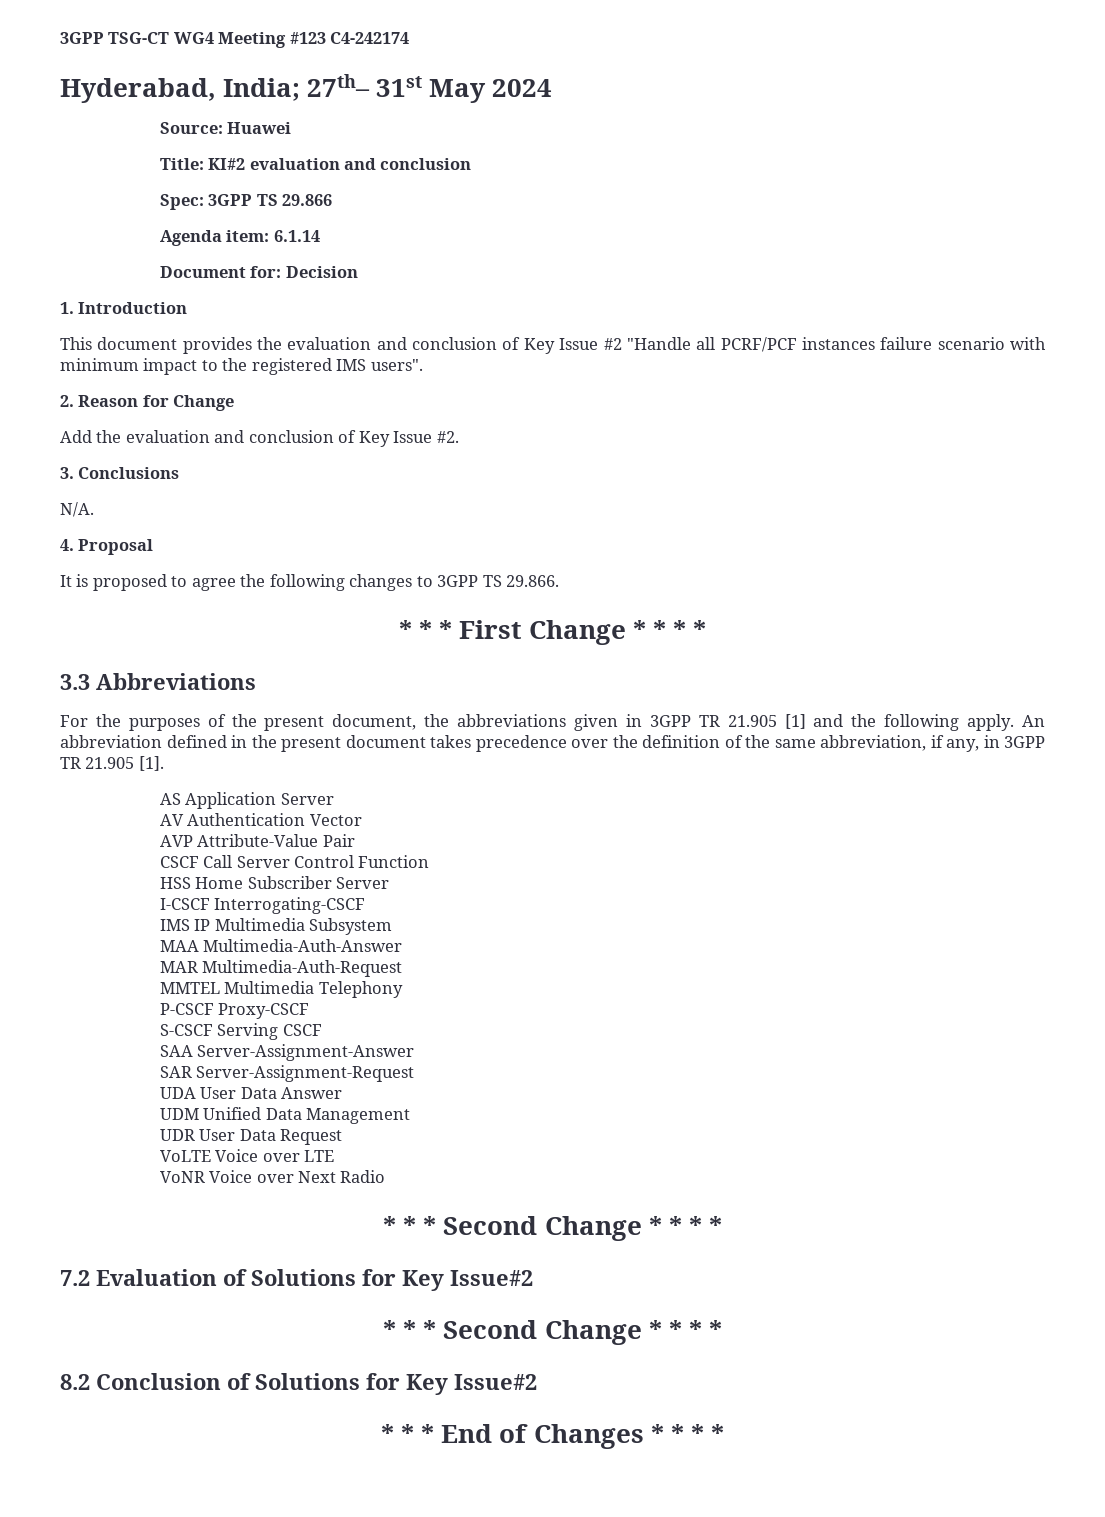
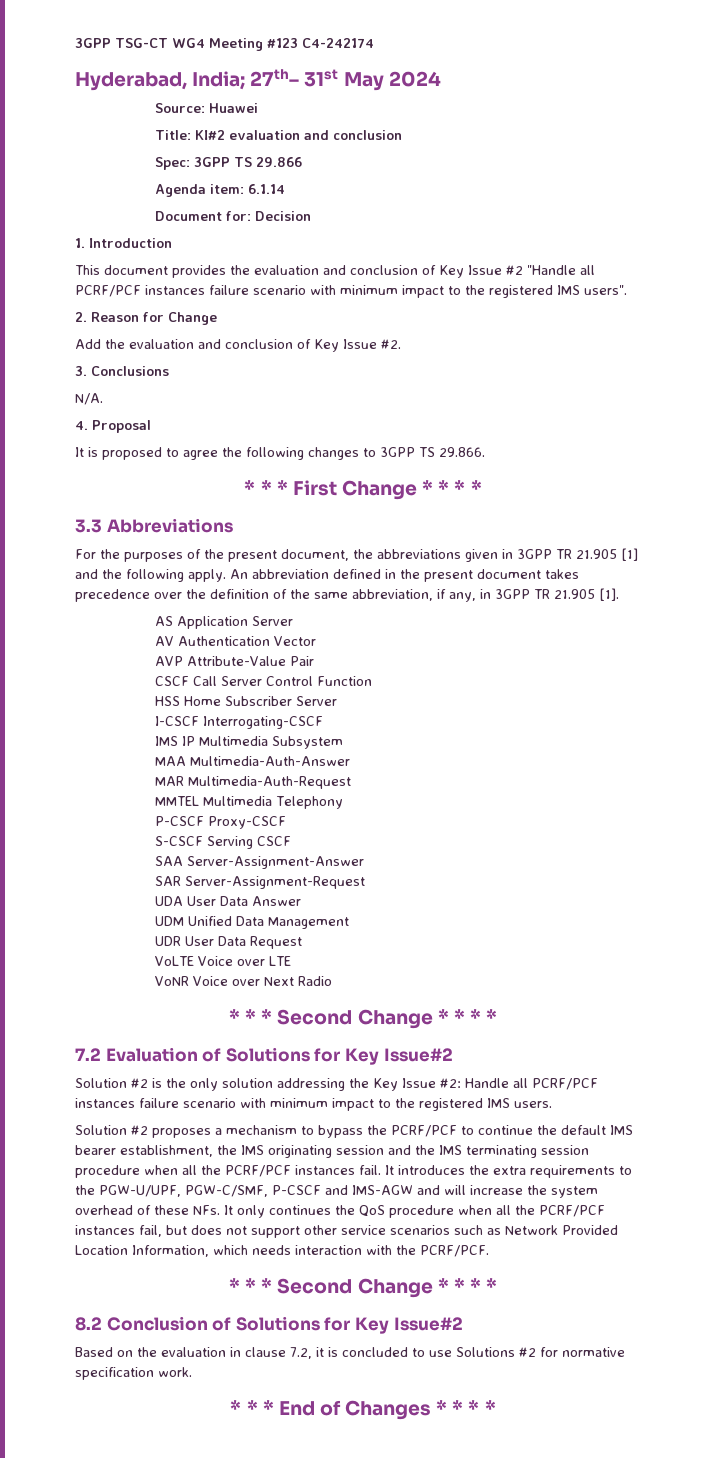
(533, 1278) none -> [75,1078,598,1091] [75,1098,552,1111] [75,1125,633,1138] [75,1145,589,1158] [75,1165,632,1178] [75,1185,598,1198] [75,1205,605,1218] [75,1225,618,1238] [75,1245,489,1257] // Solution #2 is the only solution addressing the Key Issue #2: Handle all PCRF/PCF instances failure scenario with minimum impact to the registered IMS users. // Solution #2 proposes a mechanism to bypass the PCRF/PCF to continue the default IMS bearer establishment, the IMS originating session and the IMS terminating session procedure when all the PCRF/PCF instances fail. It introduces the extra requirements to the PGW-U/UPF, PGW-C/SMF, P-CSCF and IMS-AGW and will increase the system overhead of these NFs. It only continues the QoS procedure when all the PCRF/PCF instances fail, but does not support other service scenarios such as Network Provided Location Information, which needs interaction with the PCRF/PCF.
(537, 1382) none -> [75,1347,625,1359] [75,1367,192,1380] // Based on the evaluation in clause 7.2, it is concluded to use Solutions #2 for normative specification work.

